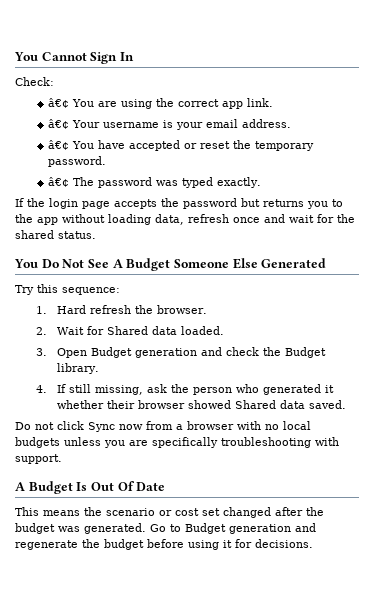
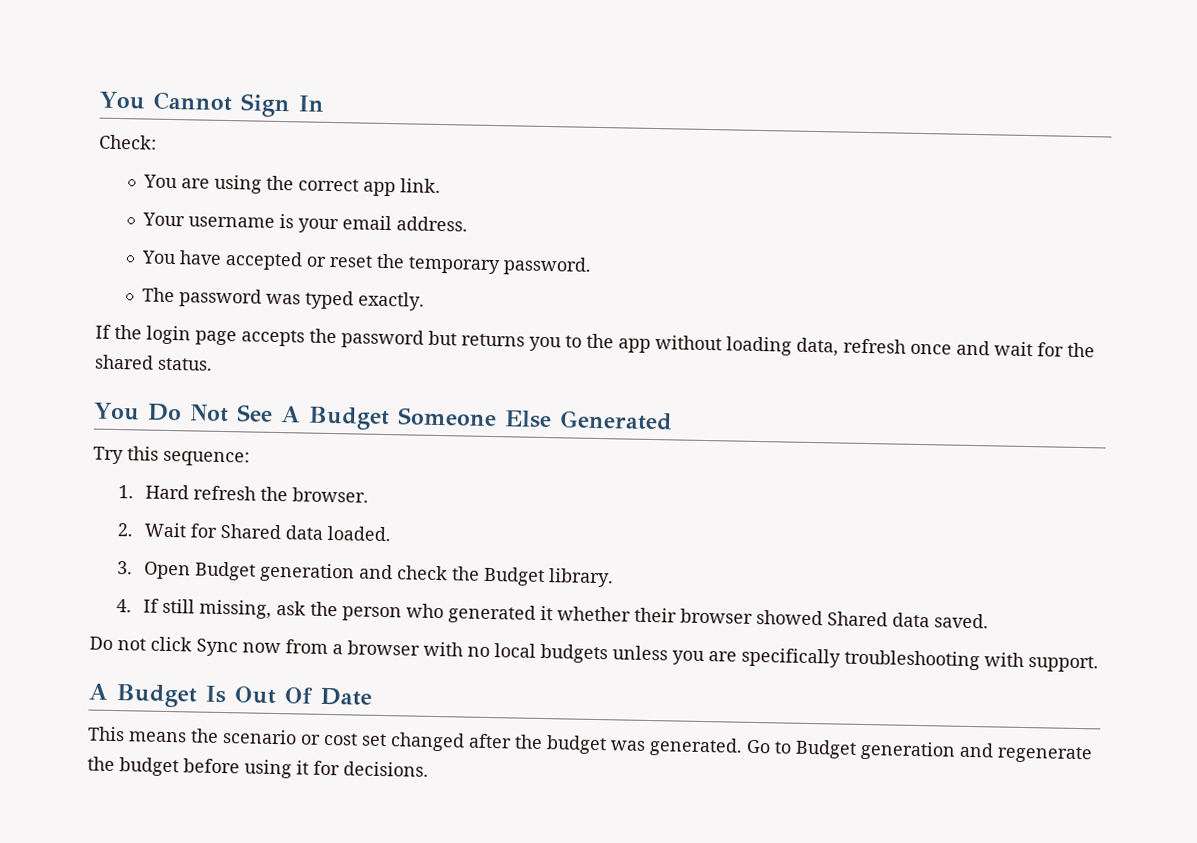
[47,98,69,108] â€¢ -> (157, 142) none
[47,119,69,129] â€¢ -> (442, 186) none
[47,140,69,150] â€¢ -> (469, 224) none
[47,177,69,187] â€¢ -> (593, 266) none

